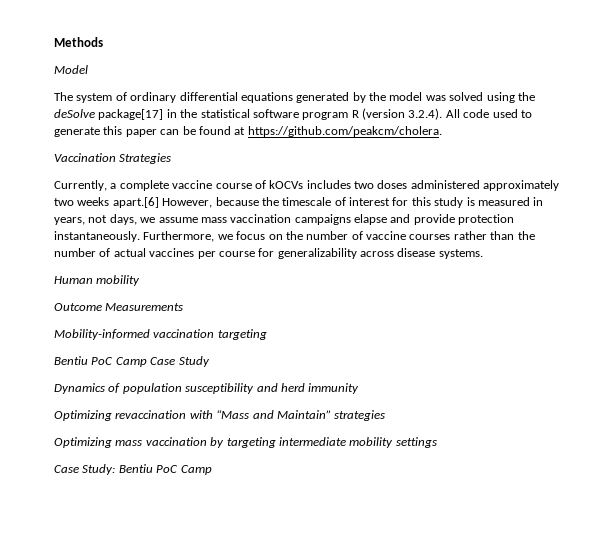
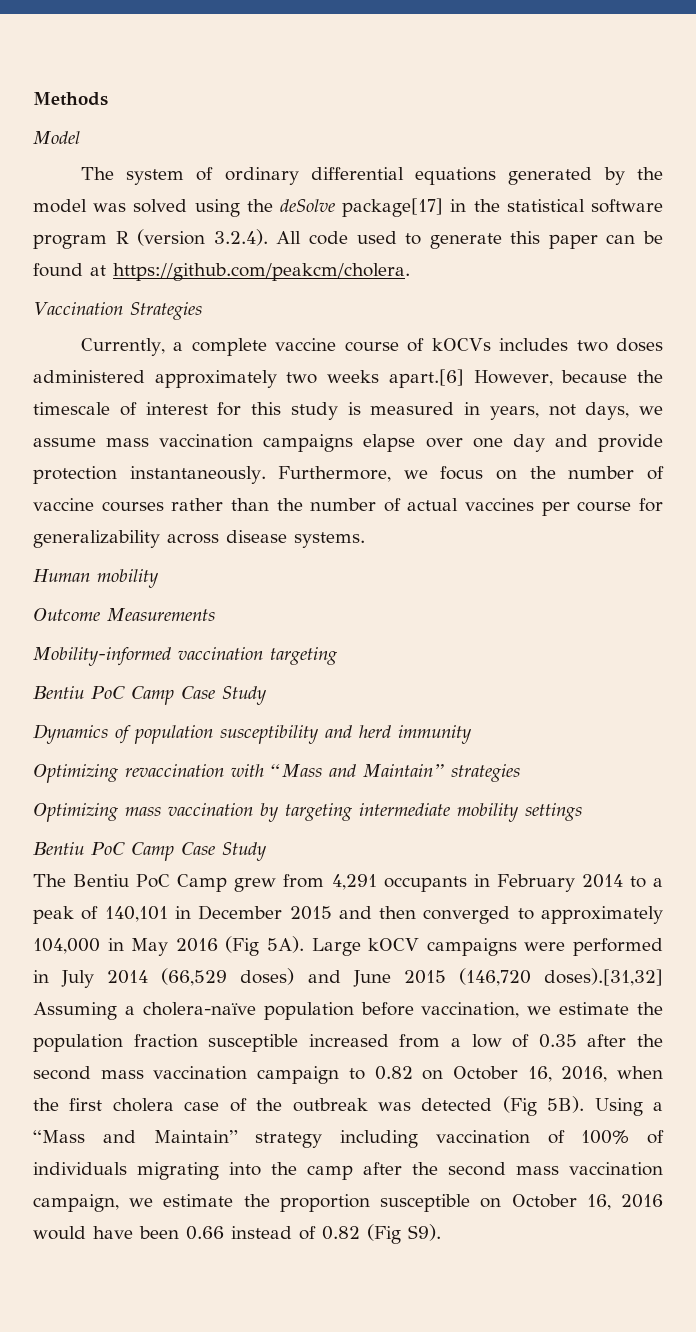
(387, 219) none -> [425,434,545,452] over one day
[54,464,212,475] Case Study: Bentiu PoC Camp -> [33,842,267,861] [33,874,664,892] [33,905,663,924] [33,936,664,956] [33,968,663,988] [33,1002,663,1020] [33,1034,664,1052] [33,1066,663,1084] [33,1096,663,1116] [33,1130,664,1148] [33,1162,663,1180] [33,1194,663,1212] [33,1224,441,1244] Bentiu PoC Camp Case Study // The Bentiu PoC Camp grew from 4,291 occupants in February 2014 to a peak of 140,101 in December 2015 and then converged to approximately 104,000 in May 2016 (Fig 5A). Large kOCV campaigns were performed in July 2014 (66,529 doses) and June 2015 (146,720 doses).[31,32] Assuming a cholera-naïve population before vaccination, we estimate the population fraction susceptible increased from a low of 0.35 after the second mass vaccination campaign to 0.82 on October 16, 2016, when the first cholera case of the outbreak was detected (Fig 5B). Using a “Mass and Maintain” strategy including vaccination of 100% of individuals migrating into the camp after the second mass vaccination campaign, we estimate the proportion susceptible on October 16, 2016 would have been 0.66 instead of 0.82 (Fig S9).

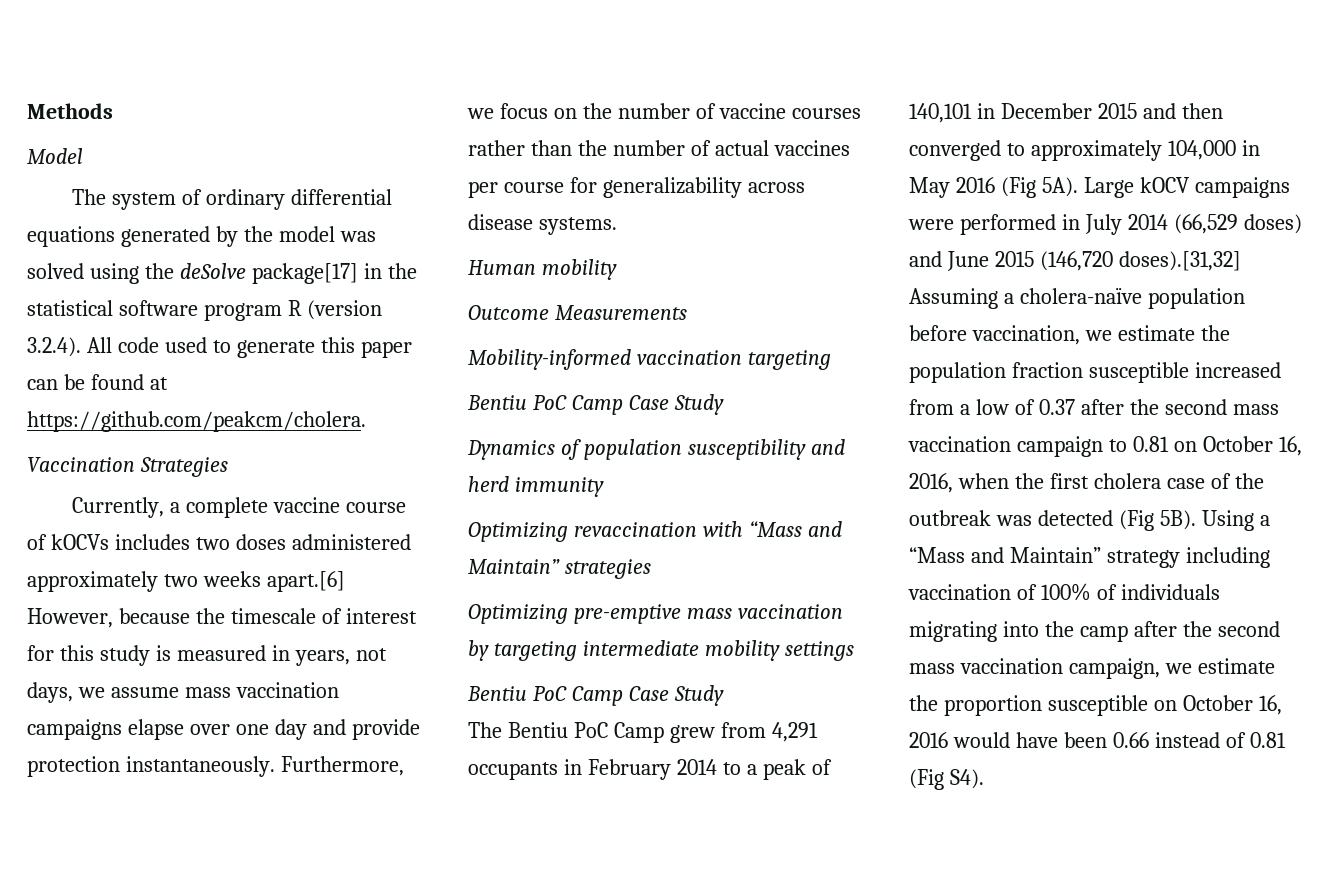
(119, 812) none -> [573,604,681,624] pre-emptive
[538,1034,577,1048] 0.35 -> [1038,399,1075,415] 0.37
[374,1066,413,1080] 0.82 -> [1132,436,1169,452] 0.81
[322,1224,441,1244] 0.82 (Fig S9). -> [1249,732,1286,748] [909,769,984,790] 0.81 (Fig S4).

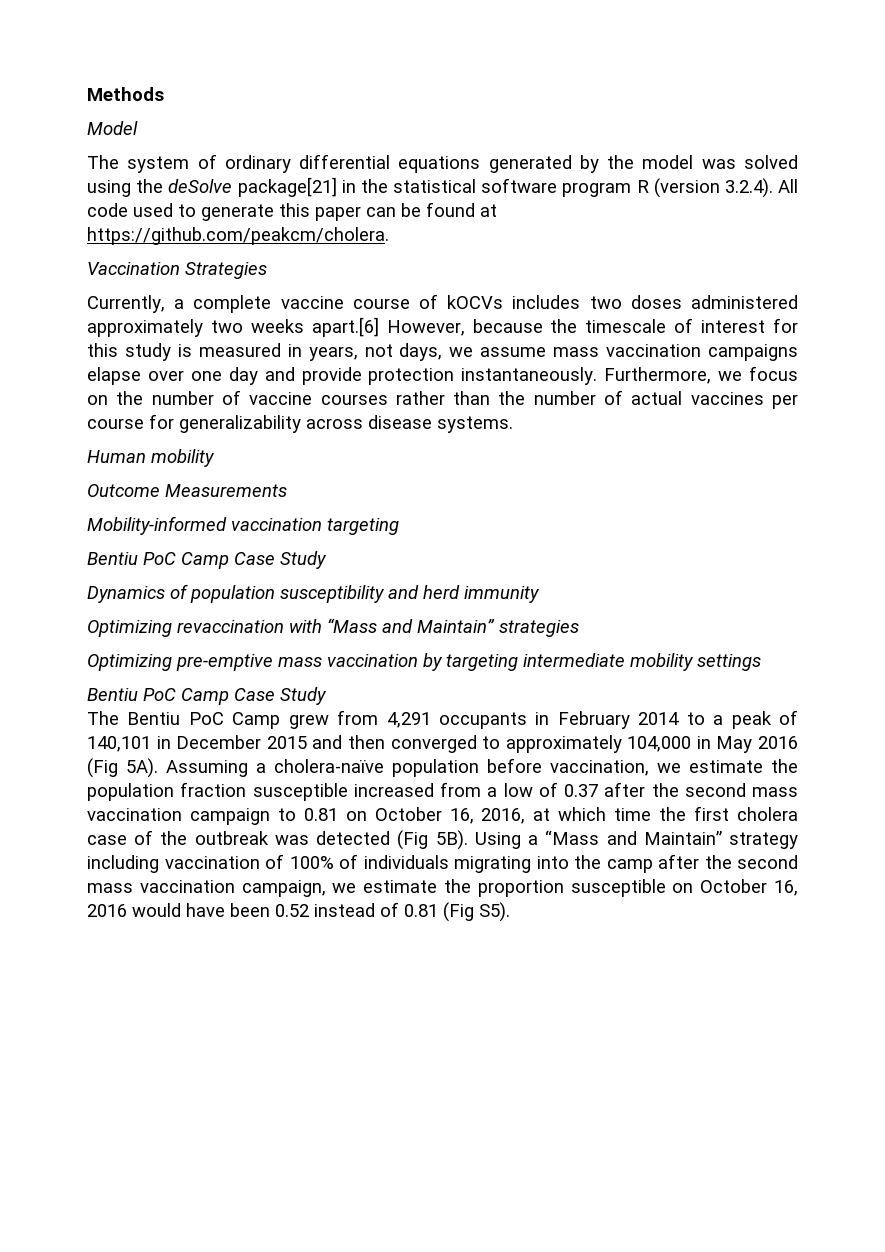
[251,263,358,284] package[17] -> [237,177,337,197] package[21]
[1083,177,1290,198] [908,214,1302,235] [909,251,1241,271] Large kOCV campaigns were performed in July 2014 (66,529 doses) and June 2015 (146,720 doses).[31,32] -> (158, 768) none
[957,473,1009,489] when -> [533,807,652,821] at which time
[1112,732,1149,748] 0.66 -> [275,904,309,917] 0.52
[949,769,984,789] S4). -> [479,902,510,922] S5).

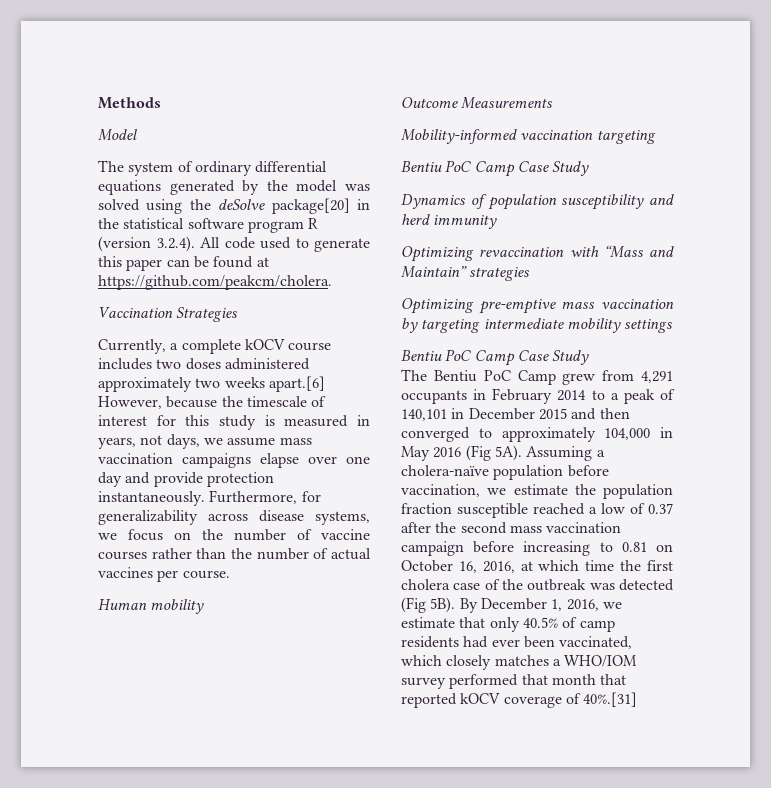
[237,177,337,197] package[21] -> [271,198,350,214] package[20]
[280,294,504,309] vaccine course of kOCVs -> [244,339,332,351] kOCV course
(712, 375) none -> [301,491,321,502] [98,510,370,525] for generalizability across disease systems,
[87,414,513,433] course for generalizability across disease systems. -> [182,570,230,579] course.
[353,782,481,797] increased from -> [533,503,585,515] reached
(270, 816) none -> [473,541,591,556] before increasing
[474,830,799,849] [87,854,798,873] [87,879,798,897] [87,902,510,922] Using a “Mass and Maintain” strategy including vaccination of 100% of individuals migrating into the camp after the second mass vaccination campaign, we estimate the proportion susceptible on October 16, 2016 would have been 0.52 instead of 0.81 (Fig S5). -> [459,598,622,613] [401,617,615,632] [401,636,633,649] [401,655,638,670] [401,674,627,689] [401,692,638,708] By December 1, 2016, we estimate that only 40.5% of camp residents had ever been vaccinated, which closely matches a WHO/IOM survey performed that month that reported kOCV coverage of 40%.[31]

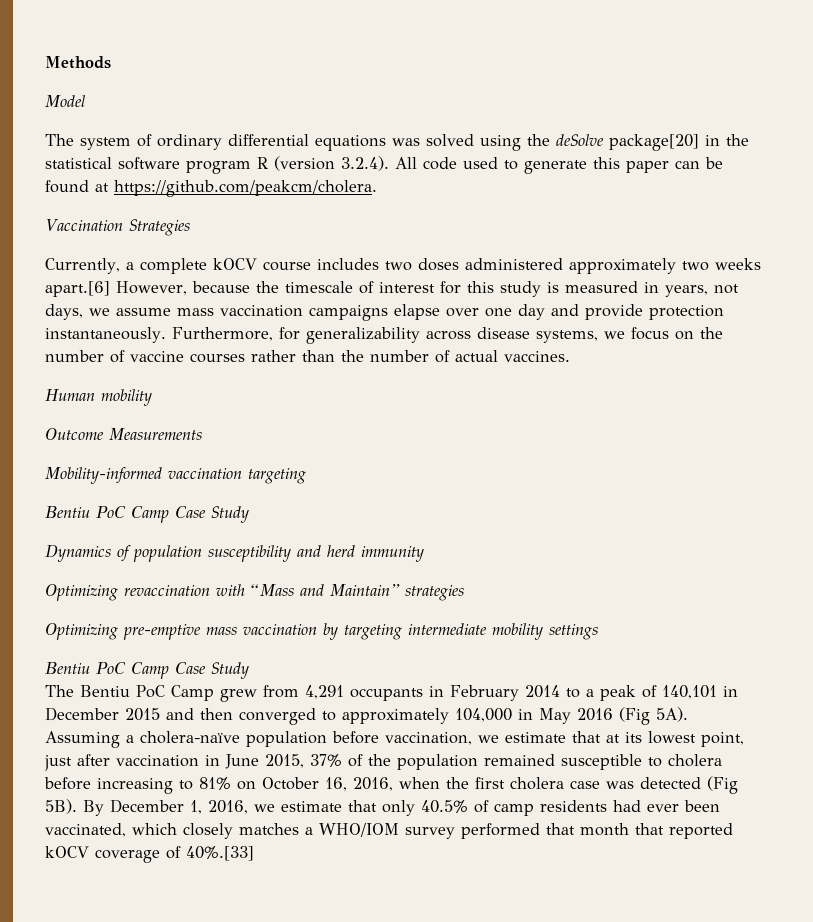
[169,180,338,195] generated by the model -> (386, 143) none
[98,567,230,582] vaccines per course. -> [504,351,570,362] vaccines.
[574,484,673,499] [401,503,673,518] [401,522,622,534] [401,541,464,556] the population fraction susceptible reached a low of 0.37 after the second mass vaccination campaign -> [572,731,744,747] [44,754,722,771] that at its lowest point, just after vaccination in June 2015, 37% of the population remained susceptible to cholera
[621,542,647,552] 0.81 -> [199,777,231,790] 81%
[520,560,615,571] at which time -> [399,777,440,789] when
[484,579,587,591] of the outbreak -> (600, 784) none
[583,692,638,707] 40%.[31] -> [186,846,254,861] 40%.[33]

